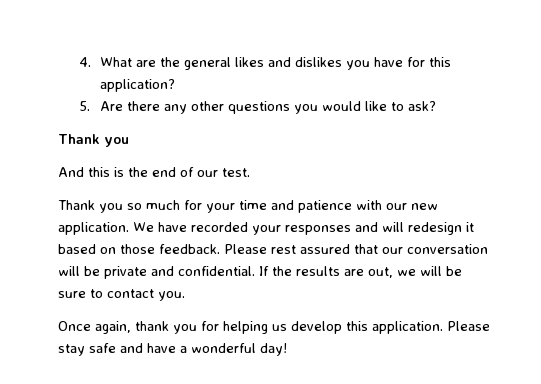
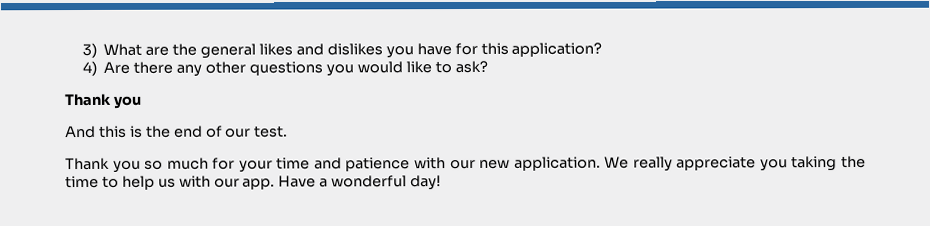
[79,57,92,67] 4. -> [82,42,98,59] 3)
[79,101,91,111] 5. -> [82,60,98,77] 4)
[158,222,474,235] [58,244,488,254] [58,266,462,279] [58,289,185,301] [58,321,490,334] [58,343,176,356] have recorded your responses and will redesign it based on those feedback. Please rest assured that our conversation will be private and confidential. If the results are out, we will be sure to contact you. // Once again, thank you for helping us develop this application. Please stay safe and have -> [632,155,866,172] [65,175,317,190] really appreciate you taking the time to help us with our app. Have

